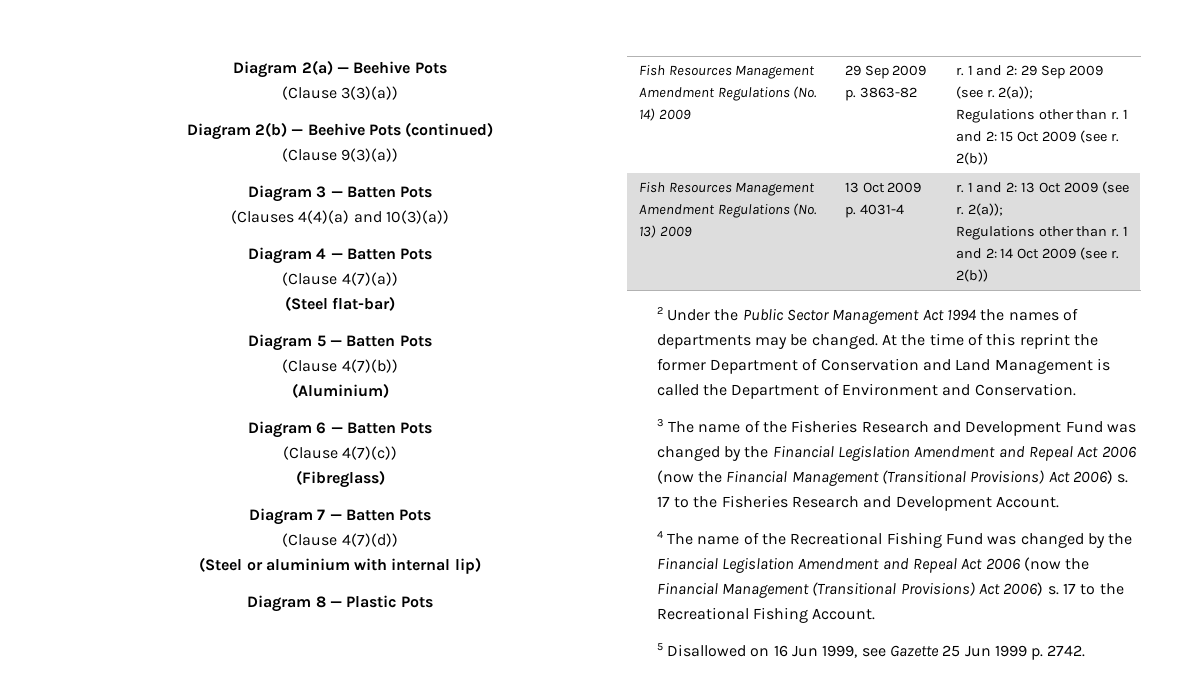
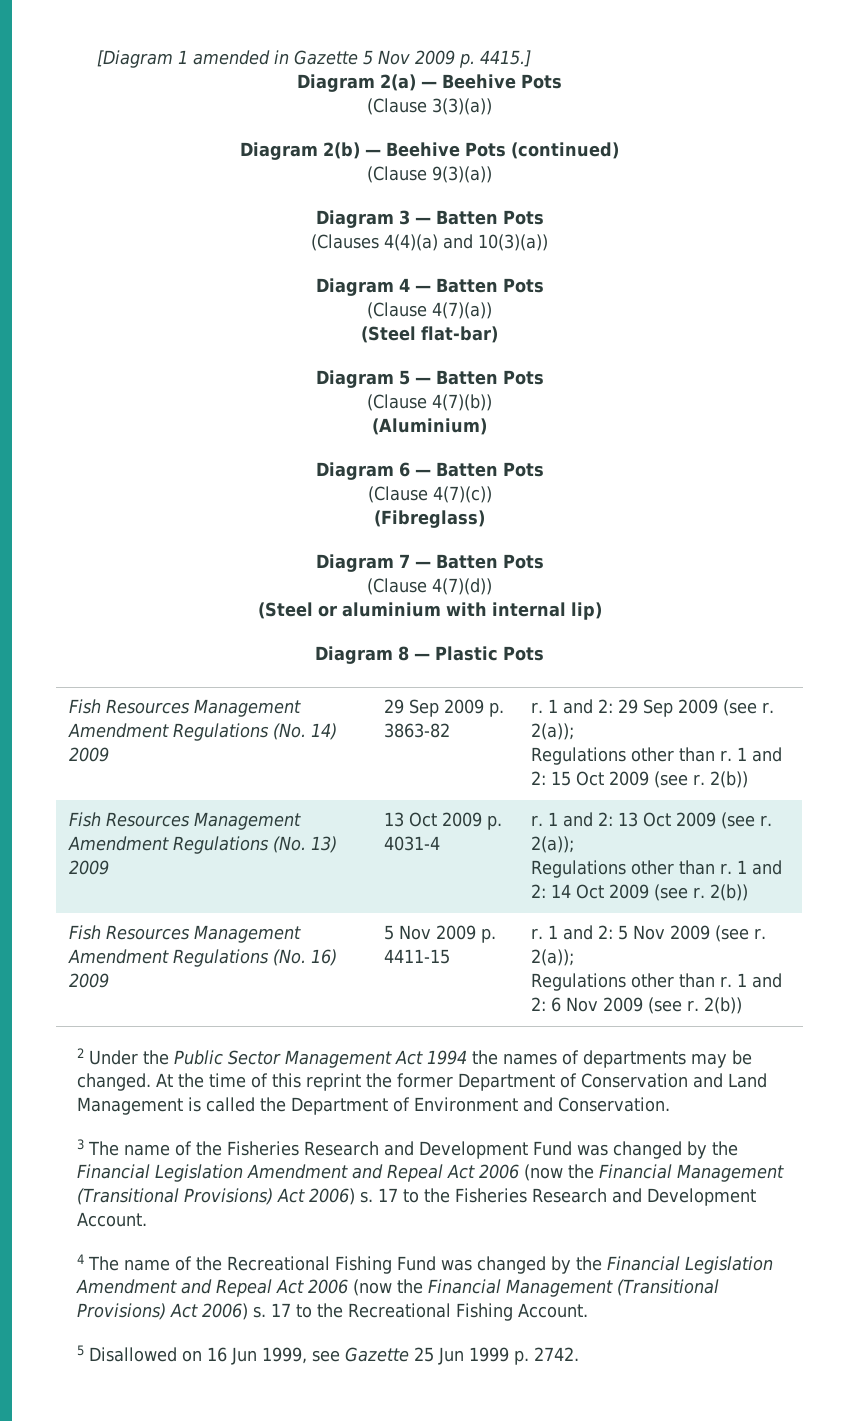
(233, 69) none -> [97,50,532,68] [Diagram 1 amended in Gazette 5 Nov 2009 p. 4415.] //
(988, 275) none -> [69,925,302,943] [68,949,338,967] [69,973,110,988] [384,925,497,943] [384,949,451,964] [531,925,767,942] [531,949,575,966] [531,973,783,991] [531,997,743,1014] // Fish Resources Management Amendment Regulations (No. 16) 2009 | 5 Nov 2009 p. 4411-15 | r. 1 and 2: 5 Nov 2009 (see r. 2(a)); // Regulations other than r. 1 and 2: 6 Nov 2009 (see r. 2(b))

